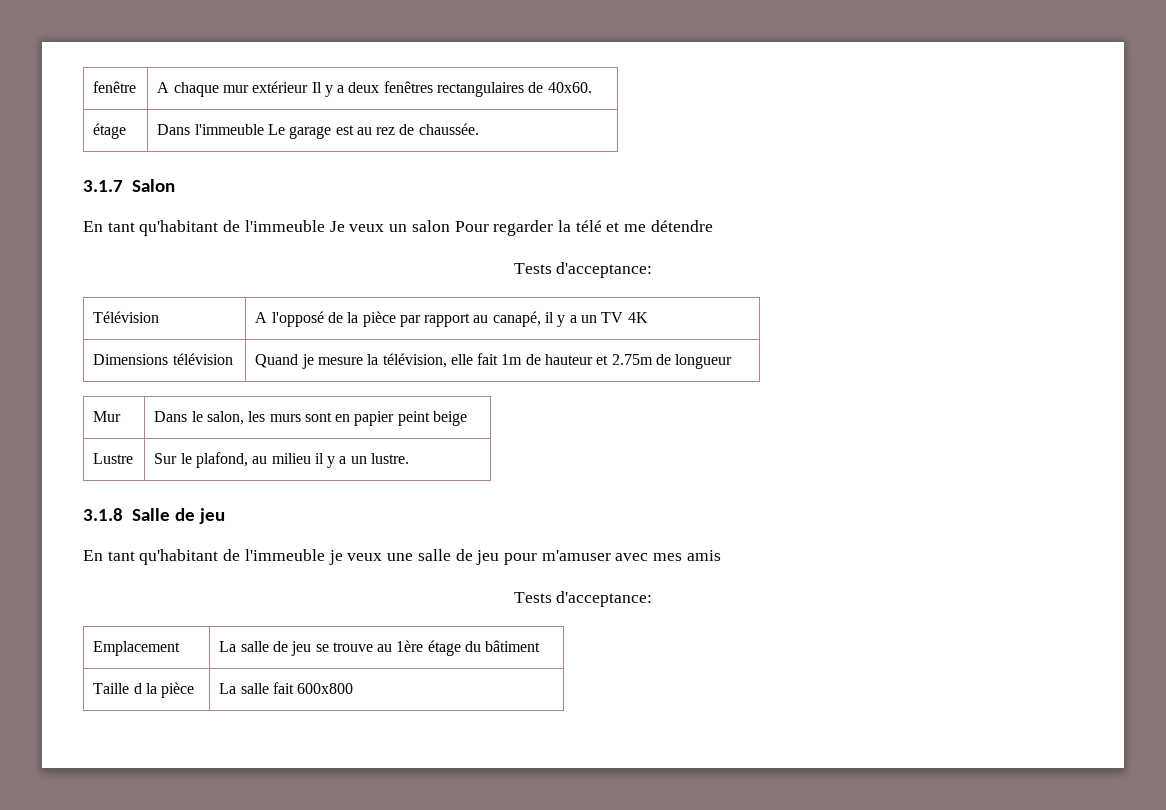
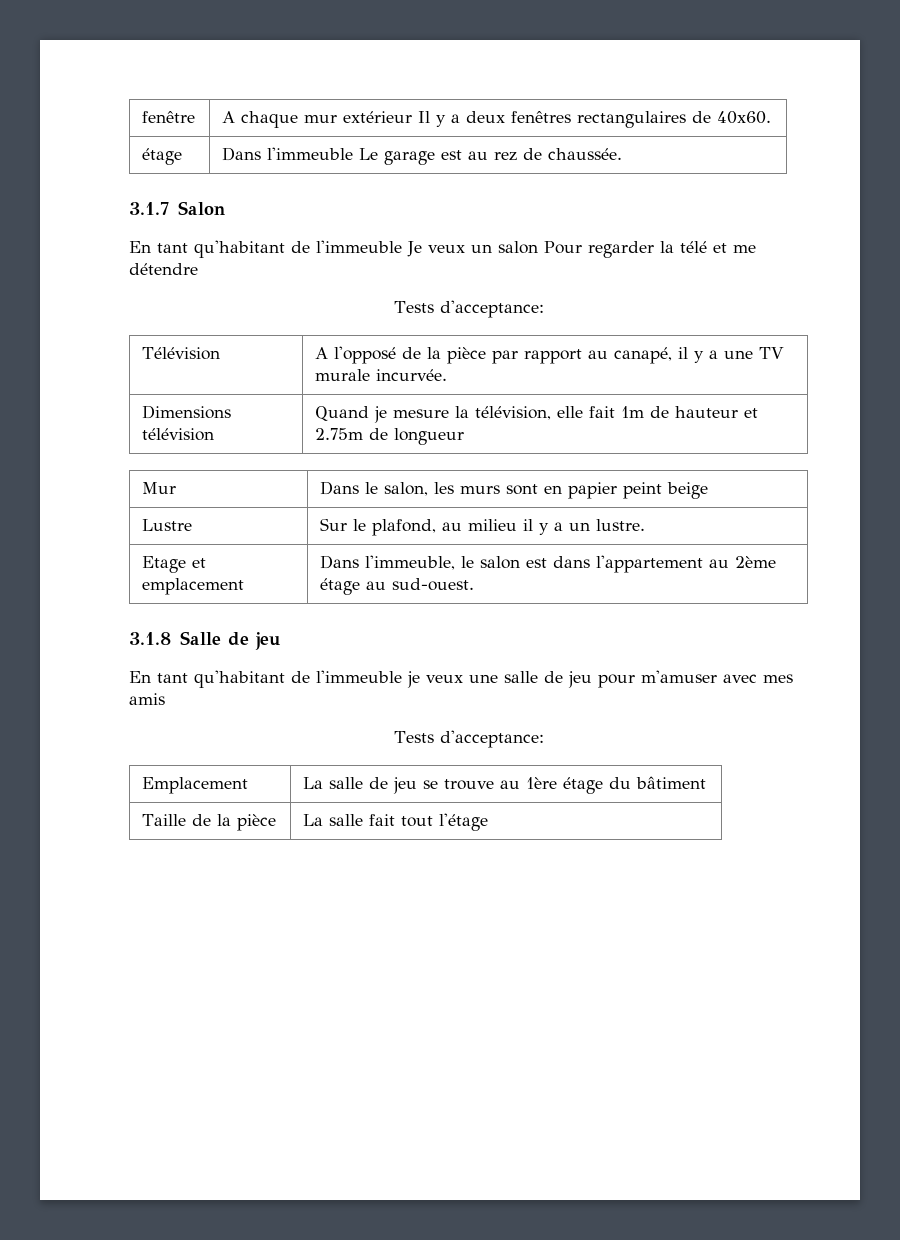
[581,312,648,323] un TV 4K -> [724,347,785,359] [315,369,448,381] une TV murale incurvée.
(410, 458) none -> [142,556,207,573] [142,578,245,595] [320,555,777,573] [320,578,475,595] // Etage et emplacement | Dans l'immeuble, le salon est dans l'appartement au 2ème étage au sud-ouest.
[133,683,142,694] d -> [192,814,212,826] de
[297,683,354,694] 600x800 -> [401,813,489,831] tout l'étage

